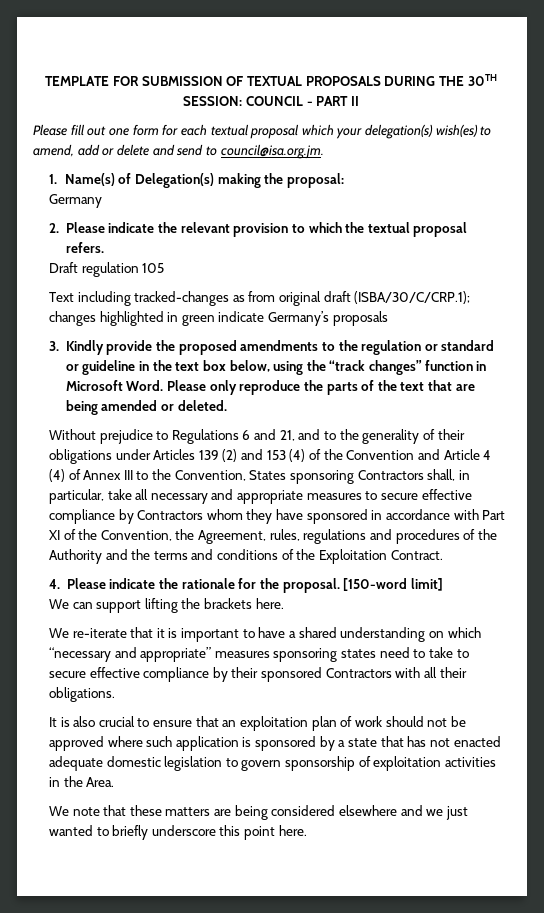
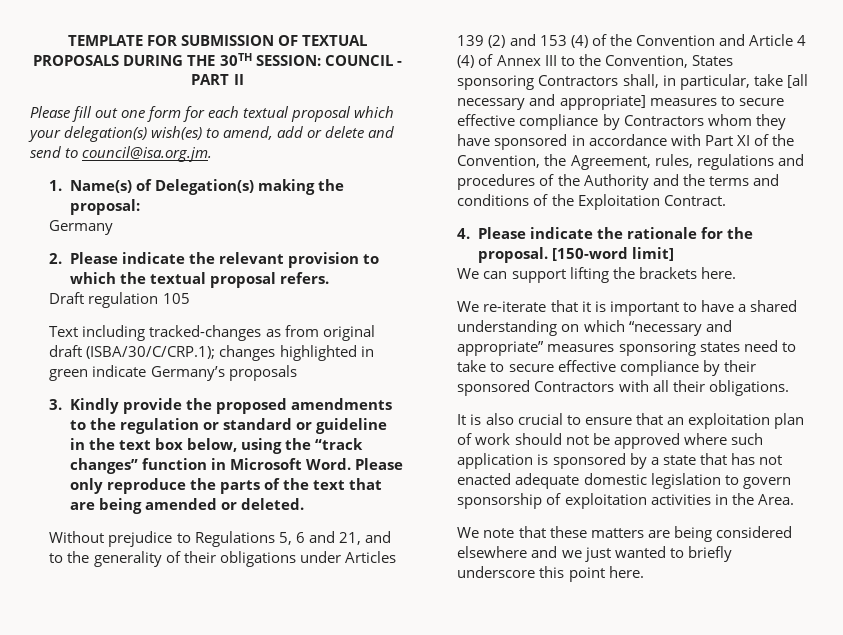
(239, 436) none -> [278,532,292,545] 5,
[135,489,149,500] all -> [786,74,808,88] [all
[237,490,304,504] appropriate -> [559,95,646,110] appropriate]

